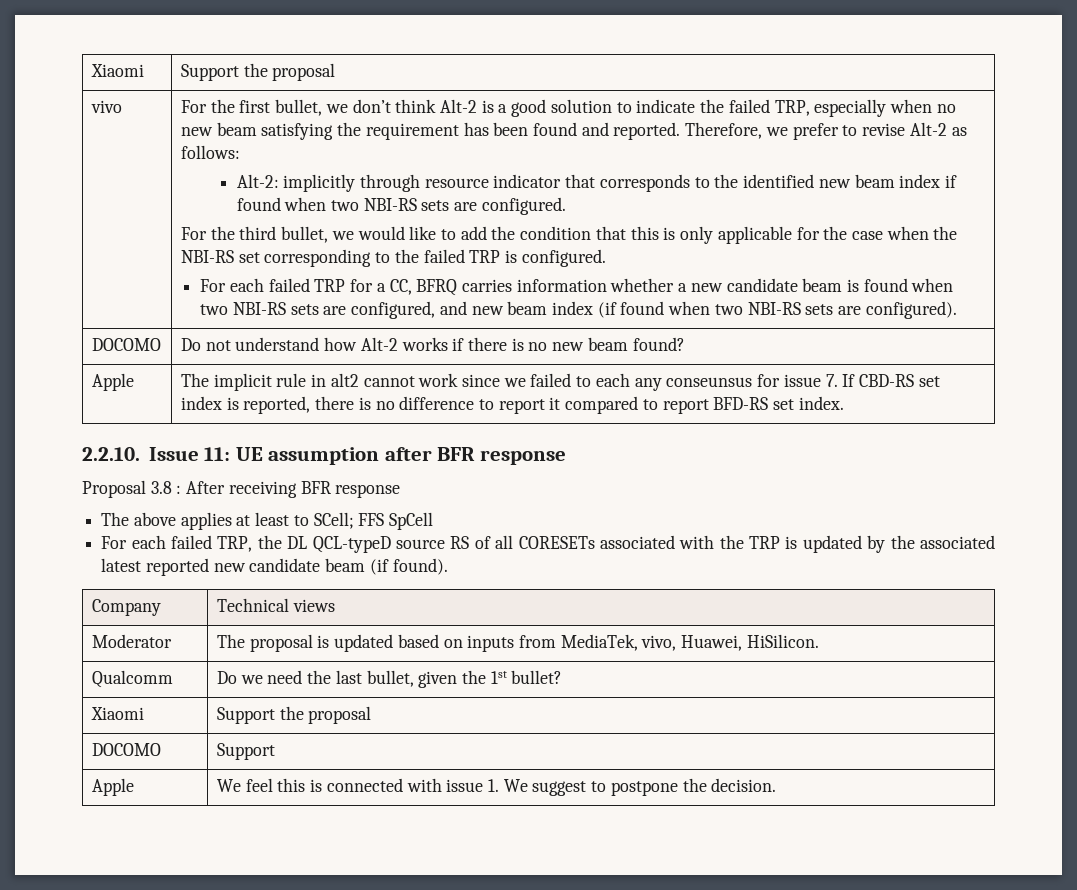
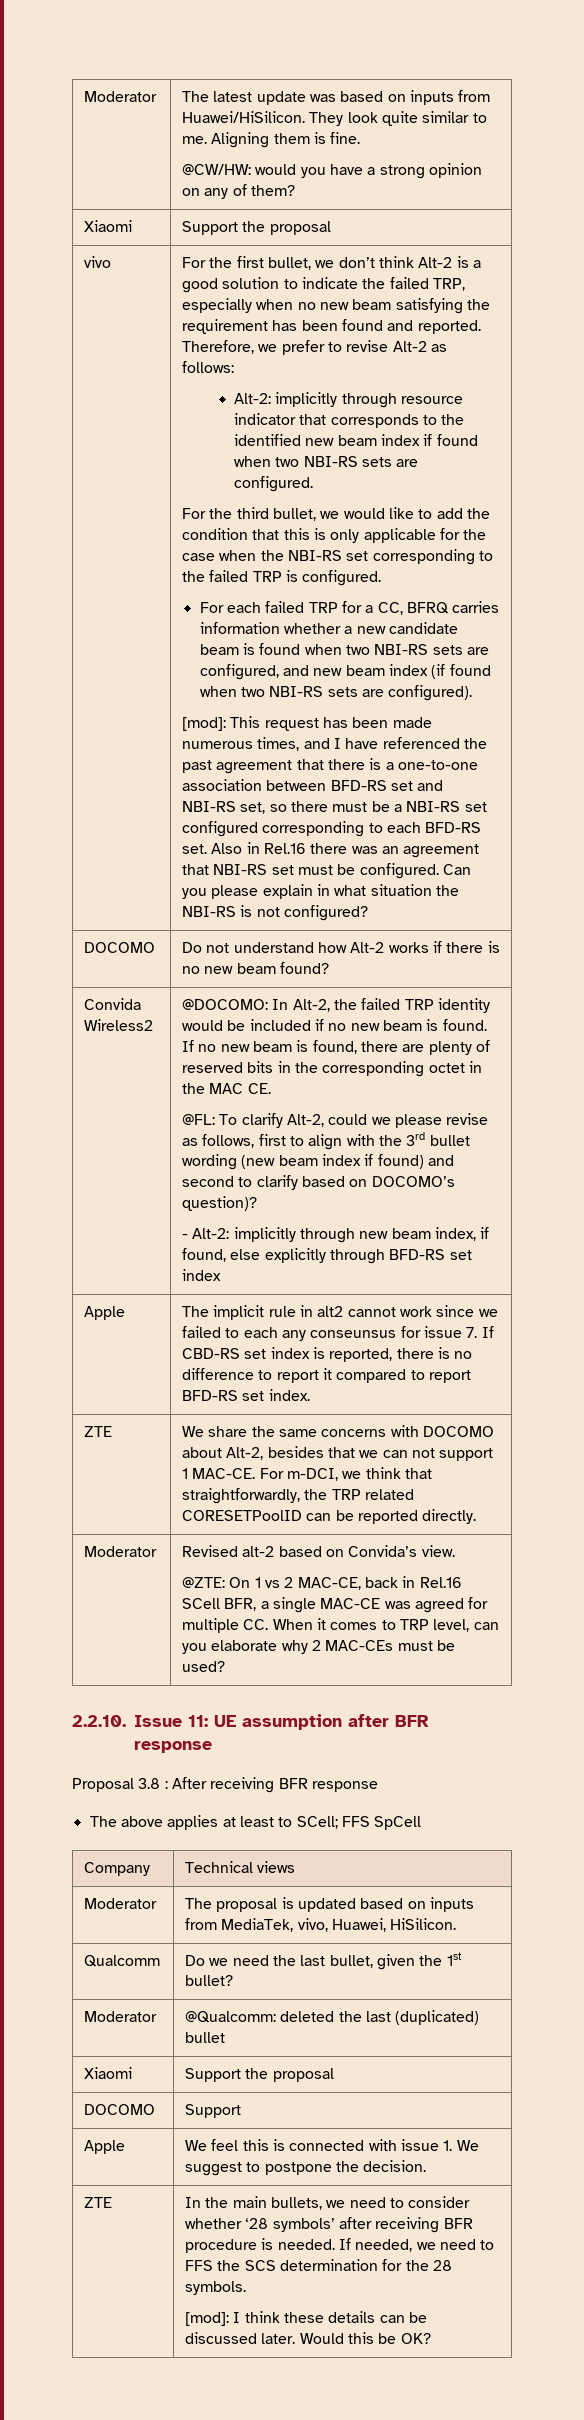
(90, 70) none -> [84,91,158,102] [182,90,491,105] [182,111,487,126] [182,132,361,148] [182,163,482,179] [182,184,296,199] Moderator | The latest update was based on inputs from Huawei/HiSilicon. They look quite similar to me. Aligning them is fine. // @CW/HW: would you have a strong opinion on any of them? //
(957, 310) none -> [182,716,432,731] [182,737,487,751] [182,758,478,774] [182,779,444,791] [182,801,487,814] [182,821,482,837] [182,842,480,858] [182,863,471,879] [182,884,459,899] [182,905,369,921] // [mod]: This request has been made numerous times, and I have referenced the past agreement that there is a one-to-one association between BFD-RS set and NBI-RS set, so there must be a NBI-RS set configured corresponding to each BFD-RS set. Also in Rel.16 there was an agreement that NBI-RS set must be configured. Can you please explain in what situation the NBI-RS is not configured?
(685, 344) none -> [84,998,142,1010] [84,1019,154,1031] [182,998,490,1013] [182,1019,487,1031] [182,1040,490,1055] [182,1061,482,1077] [182,1083,271,1094] [182,1113,489,1128] [182,1132,470,1150] [182,1154,454,1170] [182,1175,455,1190] [182,1196,258,1211] [182,1227,490,1243] [182,1248,472,1264] [182,1269,222,1281] // Convida Wireless2 | @DOCOMO: In Alt-2, the failed TRP identity would be included if no new beam is found. If no new beam is found, there are plenty of reserved bits in the corresponding octet in the MAC CE. // @FL: To clarify Alt-2, could we please revise as follows, first to align with the 3rd bullet wording (new beam index if found) and second to clarify based on DOCOMO’s question)? // - Alt-2: implicitly through new beam index, if found, else explicitly through BFD-RS set index
(844, 403) none -> [84,1426,113,1437] [182,1425,494,1437] [182,1446,494,1461] [182,1467,432,1481] [182,1488,415,1504] [182,1509,477,1524] [84,1546,158,1557] [182,1545,455,1557] [182,1576,462,1590] [182,1597,489,1613] [182,1618,499,1633] [182,1640,455,1654] [182,1661,226,1672] // ZTE | We share the same concerns with DOCOMO about Alt-2, besides that we can not support 1 MAC-CE. For m-DCI, we think that straightforwardly, the TRP related CORESETPoolID can be reported directly. // Moderator | Revised alt-2 based on Convida’s view. // @ZTE: On 1 vs 2 MAC-CE, back in Rel.16 SCell BFR, a single MAC-CE was agreed for multiple CC. When it comes to TRP level, can you elaborate why 2 MAC-CEs must be used?
[101,535,996,553] [101,558,448,576] // For each failed TRP, the DL QCL-typeD source RS of all CORESETs associated with the TRP is updated by the associated latest reported new candidate beam (if found). -> (422, 1823) none
(563, 677) none -> [84,2011,158,2022] [185,2010,480,2025] [185,2032,226,2043] // Moderator | @Qualcomm: deleted the last (duplicated) bullet
(777, 785) none -> [84,2197,113,2208] [185,2196,471,2210] [185,2217,473,2233] [185,2238,495,2253] [185,2259,452,2271] [185,2281,247,2295] [185,2311,427,2326] [185,2332,431,2344] // ZTE | In the main bullets, we need to consider whether ‘28 symbols’ after receiving BFR procedure is needed. If needed, we need to FFS the SCS determination for the 28 symbols. // [mod]: I think these details can be discussed later. Would this be OK?

